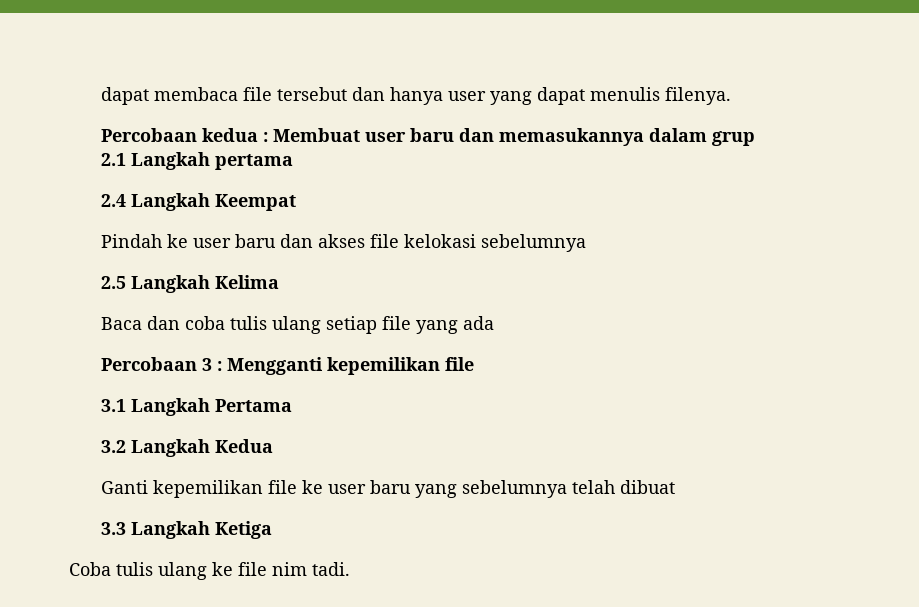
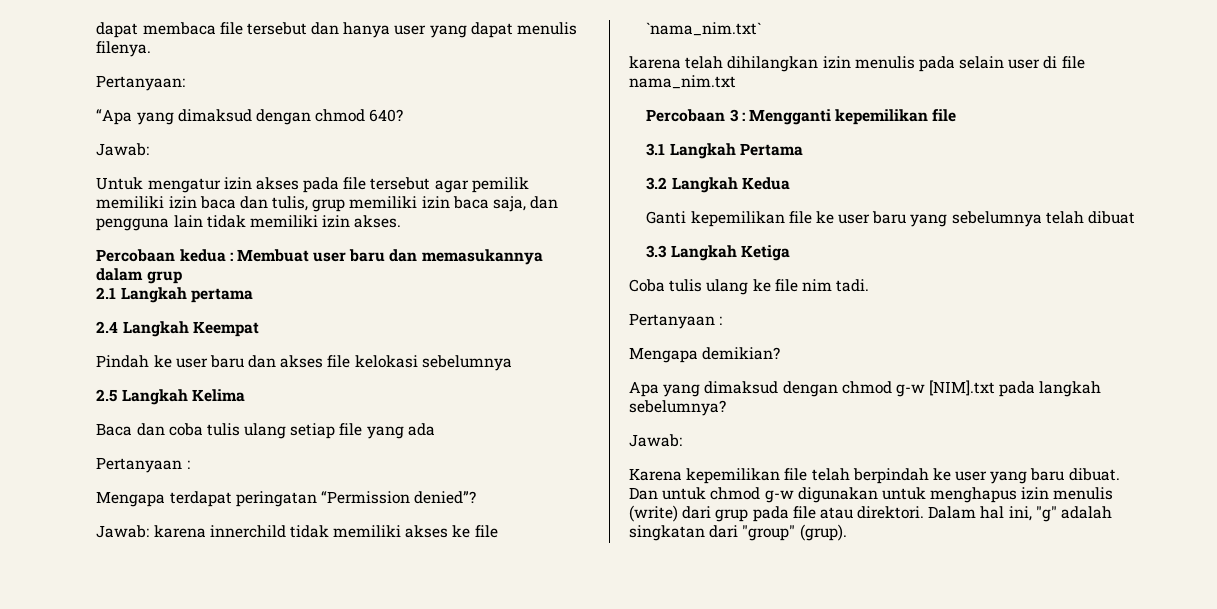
(732, 96) none -> [96,75,186,91] [96,109,404,125] [96,143,150,156] [96,177,529,193] [96,196,559,212] [96,215,402,231] // Pertanyaan: // “Apa yang dimaksud dengan chmod 640? // Jawab: // Untuk mengatur izin akses pada file tersebut agar pemilik memiliki izin baca dan tulis, grup memiliki izin baca saja, dan pengguna lain tidak memiliki izin akses.
(495, 323) none -> [96,457,190,473] [96,491,477,507] [96,525,498,538] [646,22,762,36] [629,56,1085,72] [629,75,736,89] // Pertanyaan : // Mengapa terdapat peringatan “Permission denied”? // Jawab: karena innerchild tidak memiliki akses ke file `nama_nim.txt` // karena telah dihilangkan izin menulis pada selain user di file nama_nim.txt
(350, 569) none -> [629,313,723,329] [629,347,781,363] [629,380,1102,397] [629,400,726,416] [629,434,682,447] [629,468,1120,484] [629,487,1114,503] [629,505,1113,522] [629,524,847,541] // Pertanyaan : // Mengapa demikian? // Apa yang dimaksud dengan chmod g-w [NIM].txt pada langkah sebelumnya? // Jawab: // Karena kepemilikan file telah berpindah ke user yang baru dibuat. Dan untuk chmod g-w digunakan untuk menghapus izin menulis (write) dari grup pada file atau direktori. Dalam hal ini, "g" adalah singkatan dari "group" (grup).

